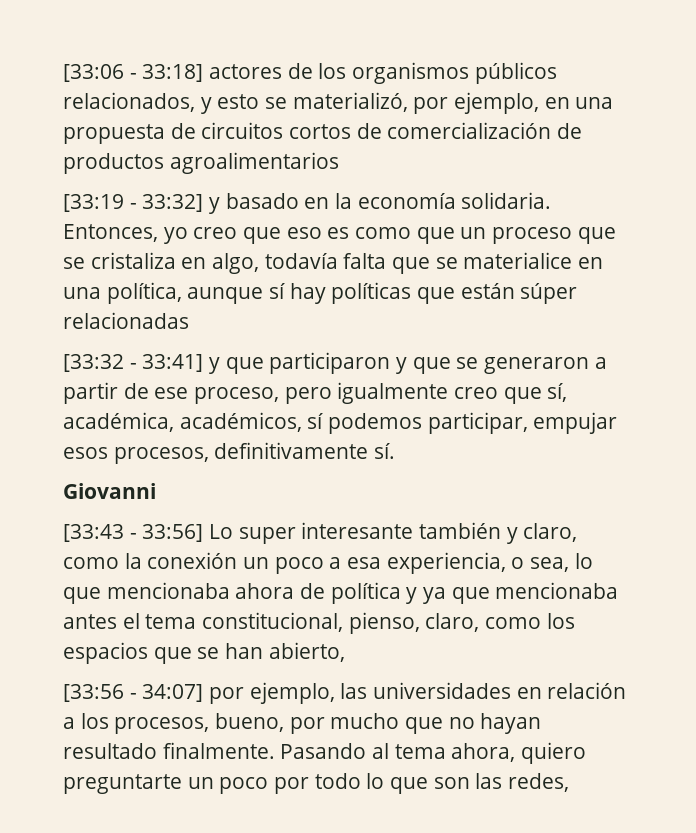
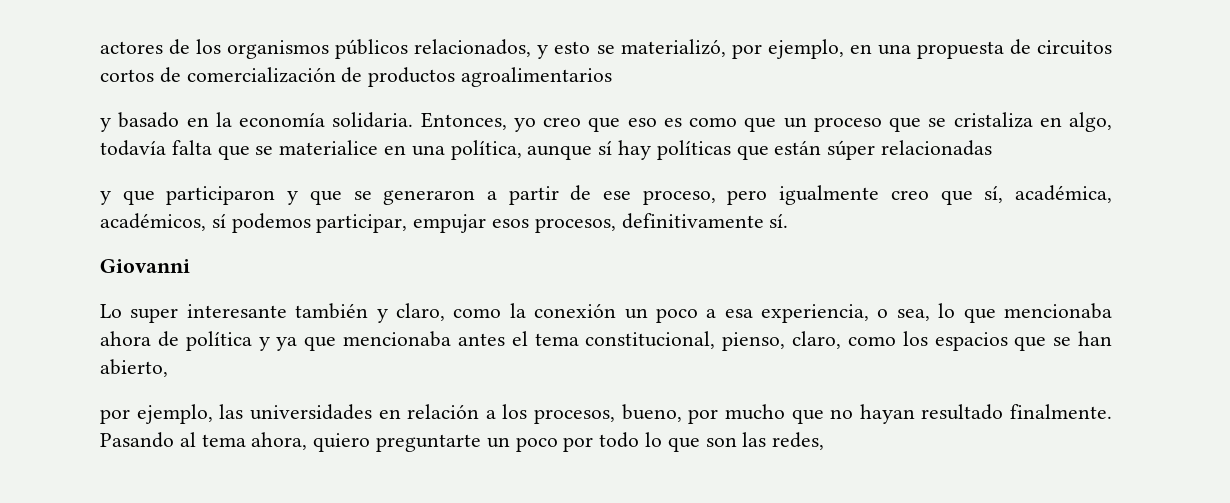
[63,64,204,82] [33:06 - 33:18] -> (100, 47) none
[63,194,204,212] [33:19 - 33:32] -> (613, 77) none
[63,354,204,372] [33:32 - 33:41] -> (993, 148) none
[63,524,204,542] [33:43 - 33:56] -> (190, 266) none
[63,684,204,702] [33:56 - 34:07] -> (168, 368) none

